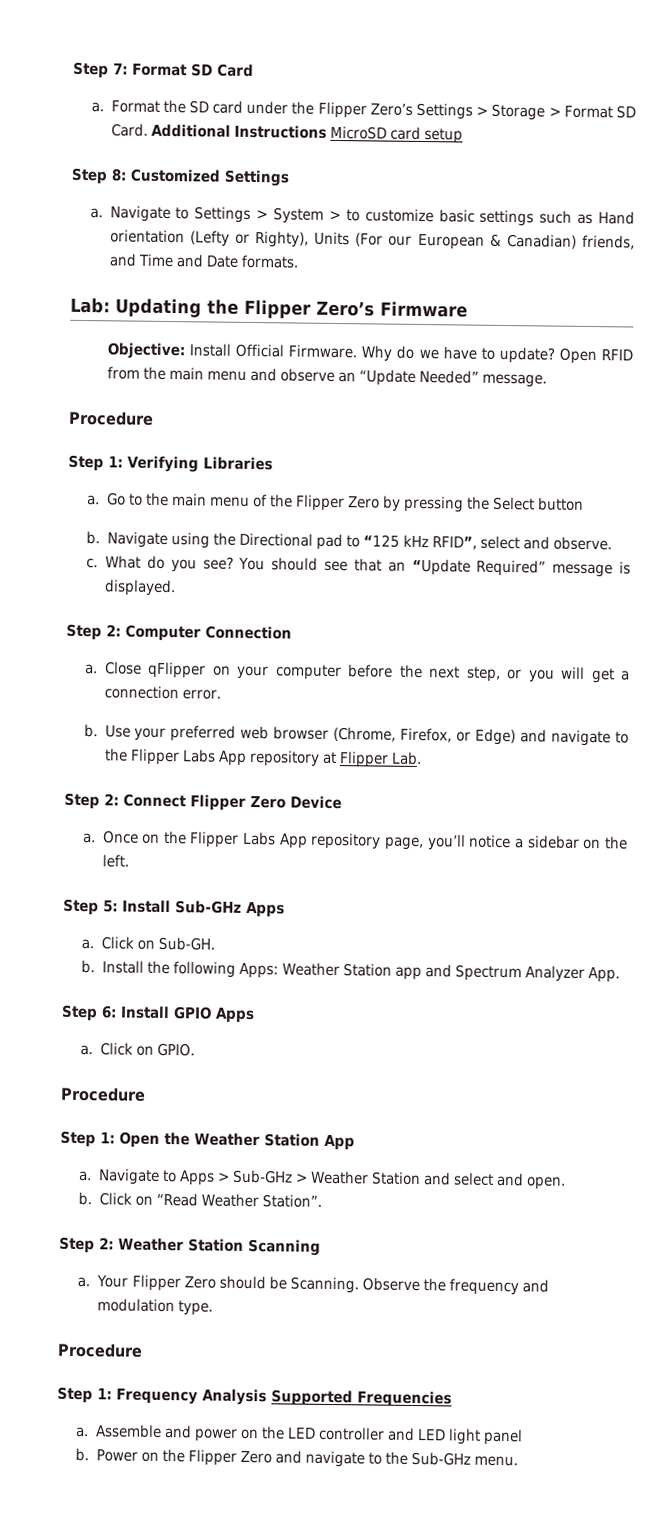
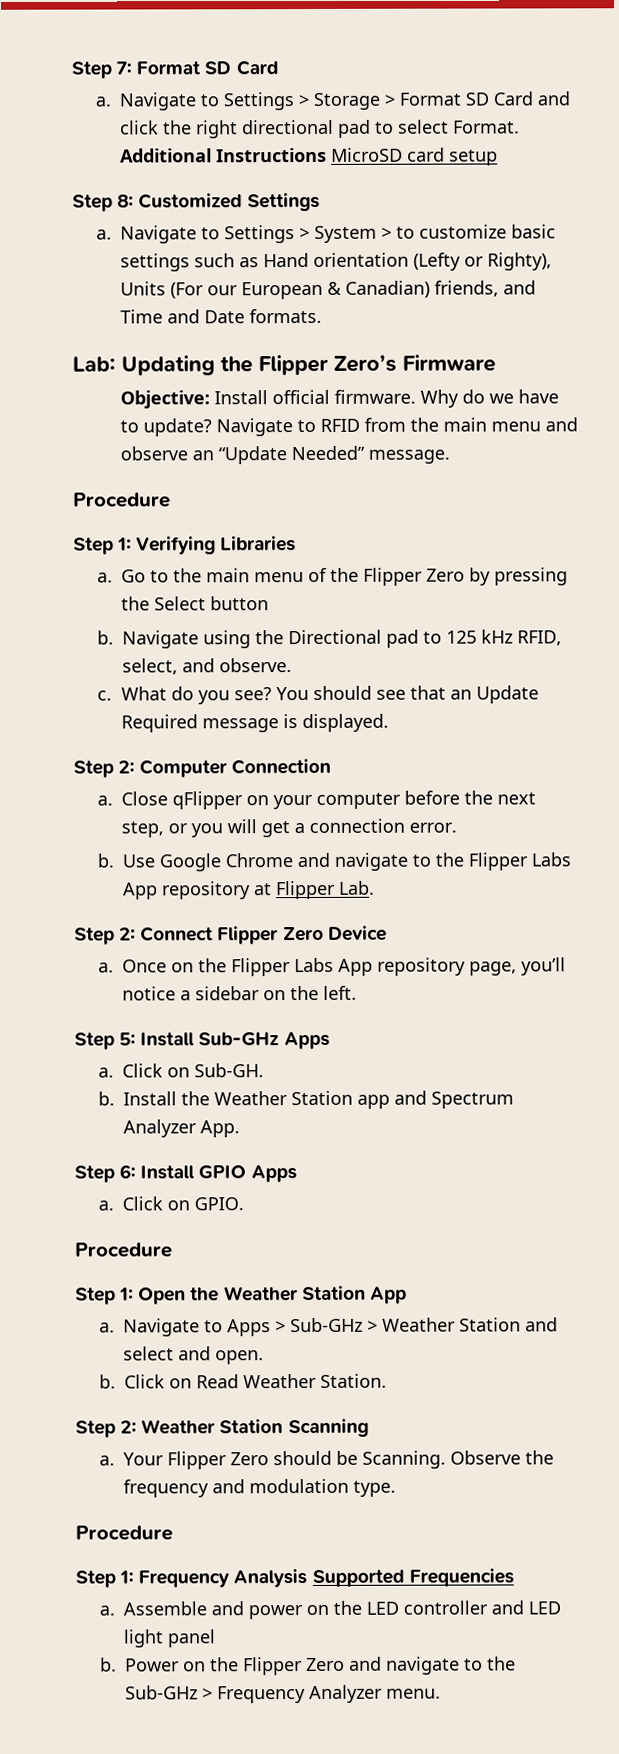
[110,99,413,119] Format the SD card under the Flipper Zero’s -> [119,92,220,111] Navigate to
[110,123,148,137] Card. -> [493,91,571,106] [120,119,521,139] Card and click the right directional pad to select Format.
[235,343,358,359] Official Firmware. -> [272,389,417,405] official firmware.
[558,347,597,365] Open -> [216,418,317,437] Navigate to
[362,534,520,550] “125 kHz RFID”, select -> [446,629,563,646] [122,658,179,675] 125 kHz RFID, select,
[411,558,547,577] “Update Required” -> [476,685,540,704] [121,714,199,733] Update Required
[134,725,517,746] your preferred web browser (Chrome, Firefox, or Edge) -> [159,853,294,872] Google Chrome
[172,961,279,979] following Apps: -> (211, 1098) none
[155,1192,322,1208] “Read Weather Station”. -> [196,1373,388,1389] Read Weather Station.
(471, 1458) none -> [202,1684,384,1704] > Frequency Analyzer

